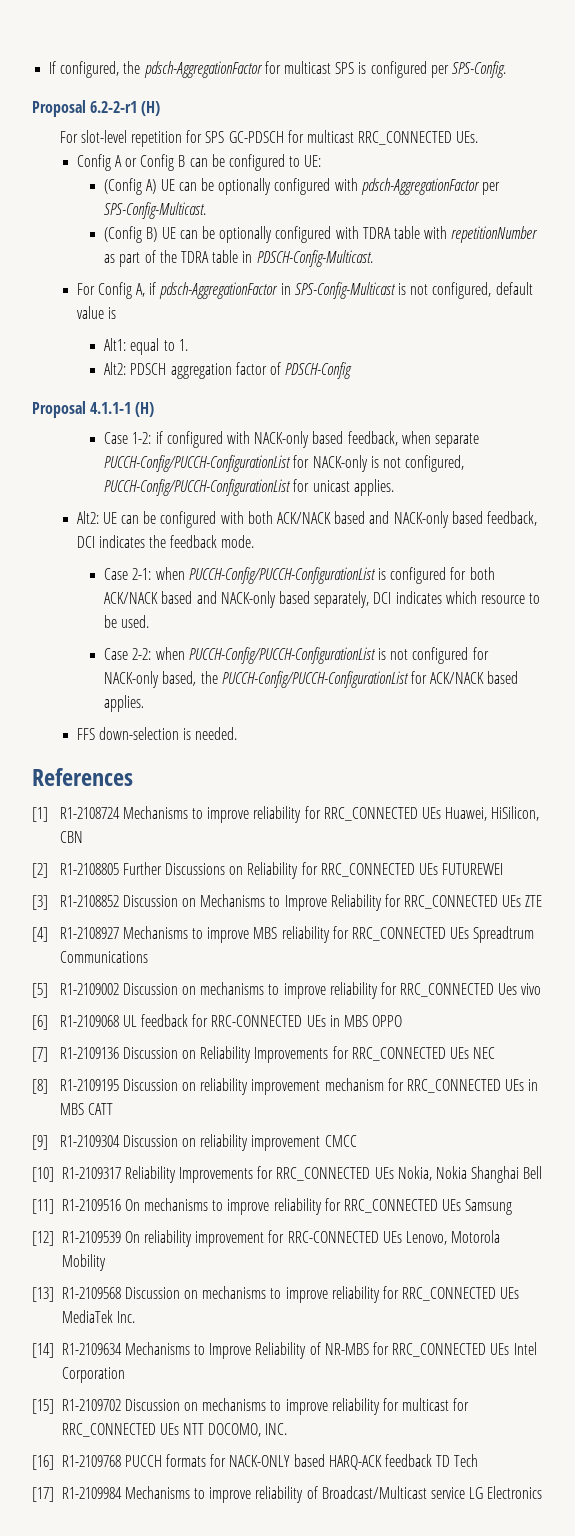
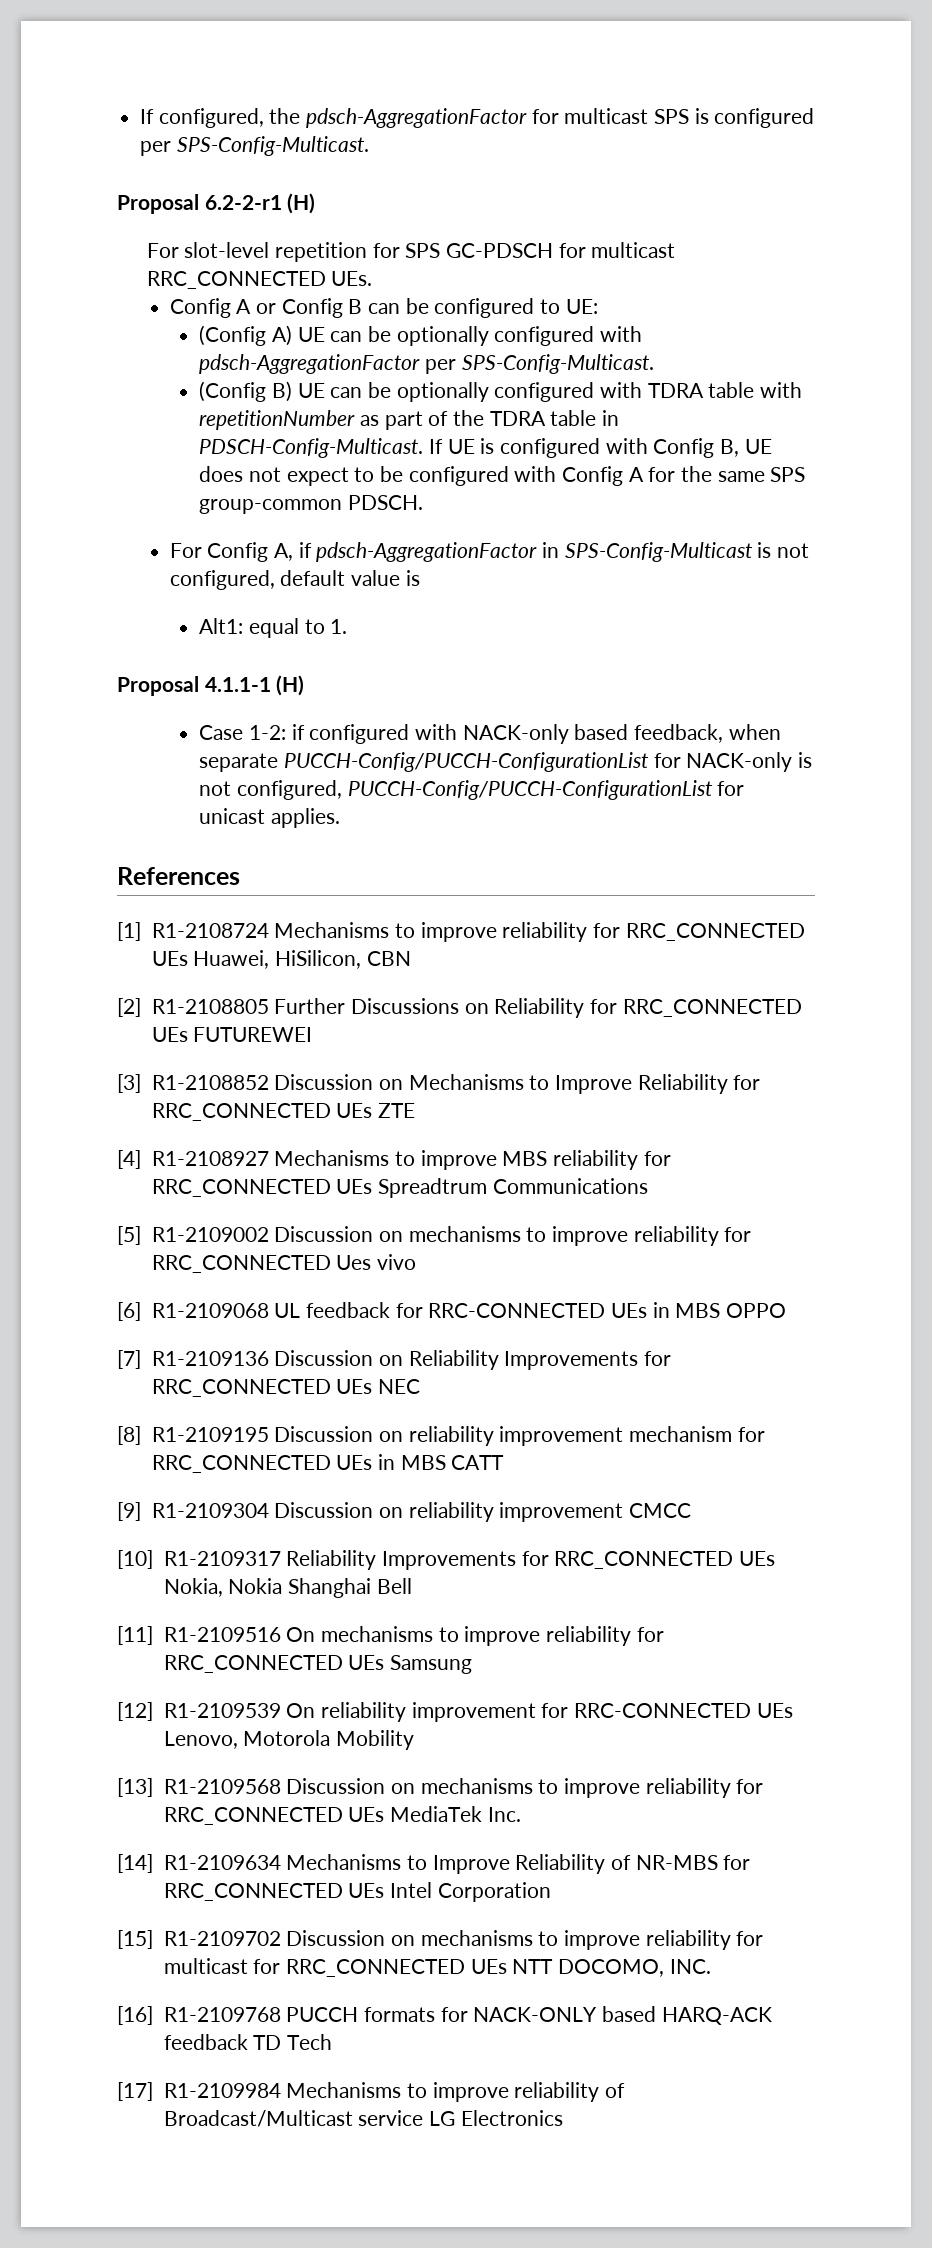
[451,61,506,78] SPS-Config. -> [176,136,369,156] SPS-Config-Multicast.
(373, 258) none -> [428,438,772,458] [199,466,806,486] [199,495,423,514] If UE is configured with Config B, UE does not expect to be configured with Config A for the same SPS group-common PDSCH.
[104,362,353,379] // Alt2: PDSCH aggregation factor of PDSCH-Config -> (348, 626) none
[76,511,537,528] [76,535,255,548] [104,567,495,584] [104,591,541,608] [104,615,150,628] [104,647,489,664] [104,671,519,688] [104,695,145,712] [76,727,238,740] // Alt2: UE can be configured with both ACK/NACK based and NACK-only based feedback, DCI indicates the feedback mode. // Case 2-1: when PUCCH-Config/PUCCH-ConfigurationList is configured for both ACK/NACK based and NACK-only based separately, DCI indicates which resource to be used. // Case 2-2: when PUCCH-Config/PUCCH-ConfigurationList is not configured for NACK-only based, the PUCCH-Config/PUCCH-ConfigurationList for ACK/NACK based applies. // FFS down-selection is needed. -> (340, 818) none

